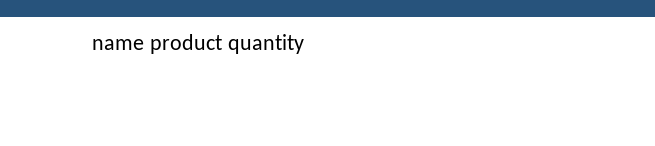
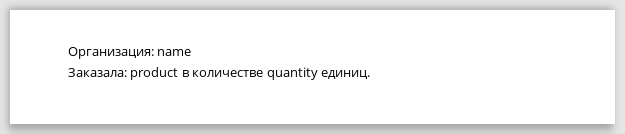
(92, 44) none -> [68,47,154,59] Организация:
[149,34,304,54] product quantity -> [68,67,370,80] // Заказала: product в количестве quantity единиц.

